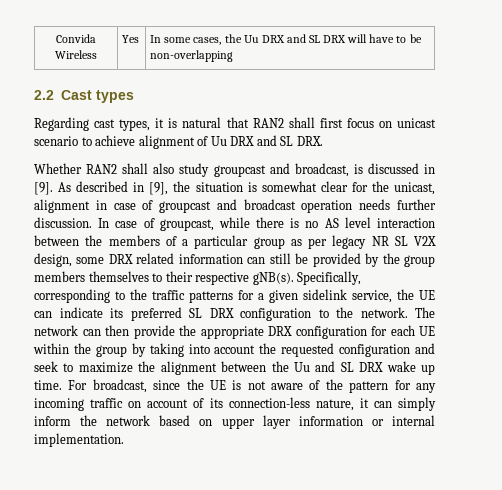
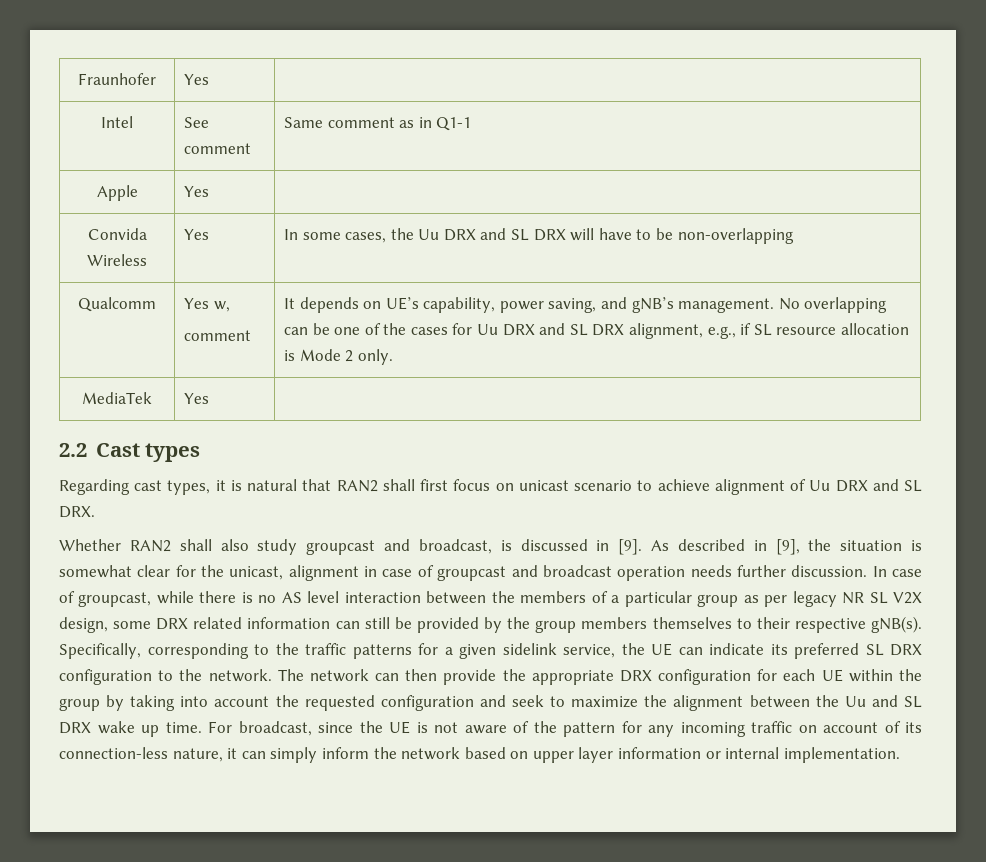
(56, 38) none -> [78,73,156,85] [183,74,209,85] [101,116,133,128] [183,117,209,128] [183,143,251,154] [283,117,472,131] [96,185,138,201] [183,186,209,197] Fraunhofer | Yes | // Intel | See comment | Same comment as in Q1-1 // Apple | Yes | //
(234, 56) none -> [78,297,156,312] [183,298,230,312] [183,330,251,341] [283,297,888,313] [283,323,909,339] [283,349,393,365] [82,392,152,404] [183,393,209,404] // Qualcomm | Yes w, // comment | It depends on UE’s capability, power saving, and gNB’s management. No overlapping can be one of the cases for Uu DRX and SL DRX alignment, e.g., if SL resource allocation is Mode 2 only. // MediaTek | Yes |

